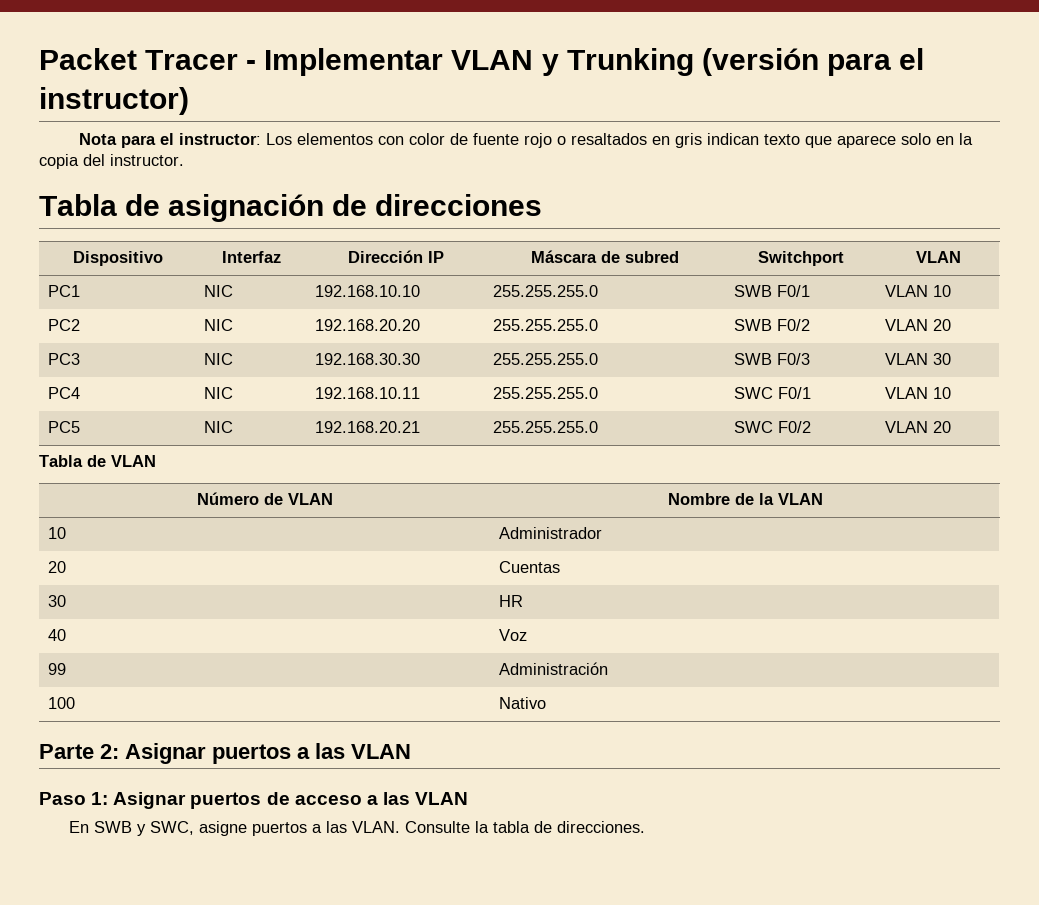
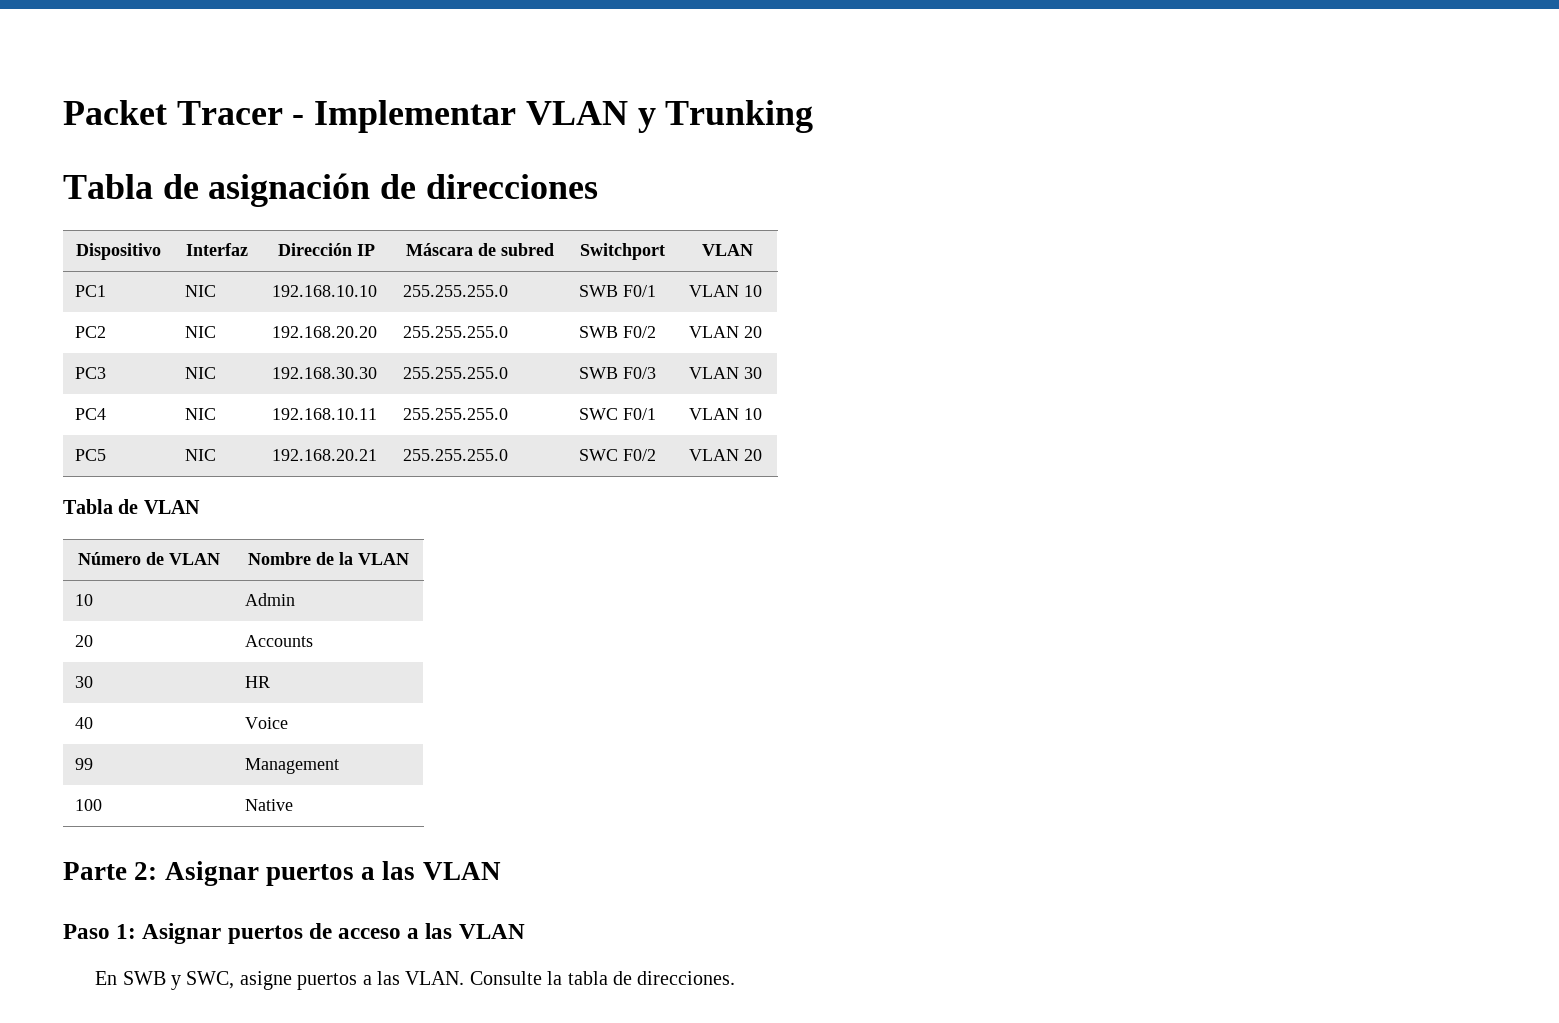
[701,48,924,76] [39,87,189,115] [78,133,973,148] [39,154,184,169] (versión para el instructor) // Nota para el instructor: Los elementos con color de fuente rojo o resaltados en gris indican texto que aparece solo en la copia del instructor. -> (814, 116) none
[498,527,602,539] Administrador -> [245,593,296,606] Admin
[498,561,560,573] Cuentas -> [245,635,314,647] Accounts
[498,629,527,641] Voz -> [245,717,289,729] Voice
[498,662,608,675] Administración -> [245,758,340,774] Management
[498,697,546,709] Nativo -> [245,799,294,811] Native

